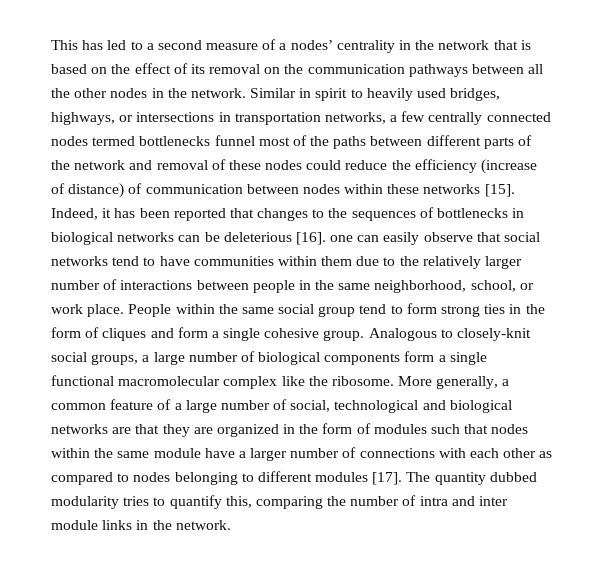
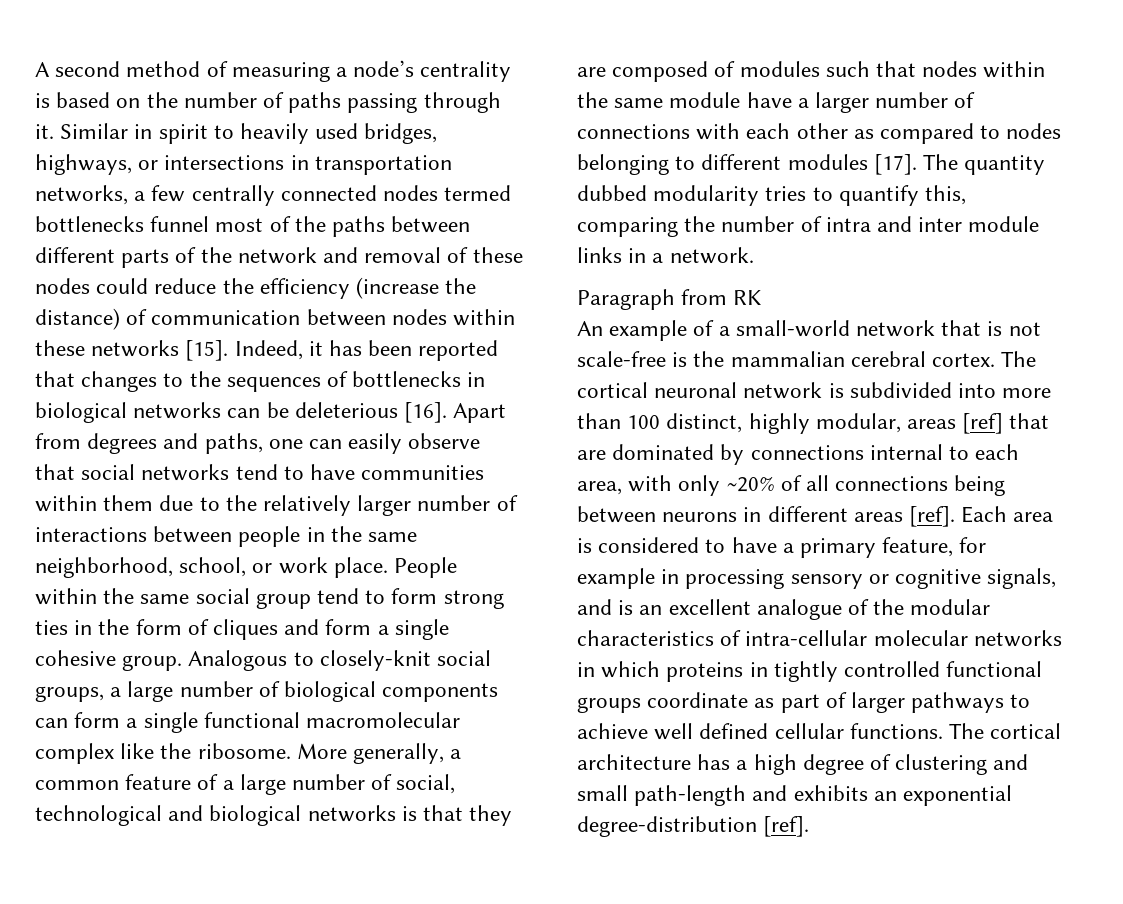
[51,39,531,53] [51,63,544,77] [51,88,246,98] This has led to a second measure of a nodes’ centrality in the network that is based on the effect of its removal on the communication pathways between all the other nodes in the network. -> [35,60,512,82] [35,92,501,113] [35,124,54,139] A second method of measuring a node’s centrality is based on the number of paths passing through it.
[51,183,65,194] of -> [445,278,477,294] the
(326, 238) none -> [453,403,507,423] [35,433,263,454] Apart from degrees and paths,
(401, 359) none -> [35,718,68,728] can
[112,427,132,434] are -> [401,806,417,821] is
[216,423,353,437] organized in the form -> [612,61,709,82] composed
[152,520,231,530] the network. -> [652,247,754,264] [577,289,762,310] [577,320,1041,341] [577,351,1037,367] [577,382,1052,399] [577,413,1050,434] [577,444,1020,465] [577,475,1006,496] [577,506,1054,527] [577,537,987,558] [577,568,1057,589] [577,599,991,620] [577,630,1062,647] [577,661,1043,682] [577,692,1031,713] [577,723,1062,740] [577,754,1029,775] [577,785,1013,806] [577,816,810,837] a network. // Paragraph from RK // An example of a small-world network that is not scale-free is the mammalian cerebral cortex. The cortical neuronal network is subdivided into more than 100 distinct, highly modular, areas [ref] that are dominated by connections internal to each area, with only ~20% of all connections being between neurons in different areas [ref]. Each area is considered to have a primary feature, for example in processing sensory or cognitive signals, and is an excellent analogue of the modular characteristics of intra-cellular molecular networks in which proteins in tightly controlled functional groups coordinate as part of larger pathways to achieve well defined cellular functions. The cortical architecture has a high degree of clustering and small path-length and exhibits an exponential degree-distribution [ref].

